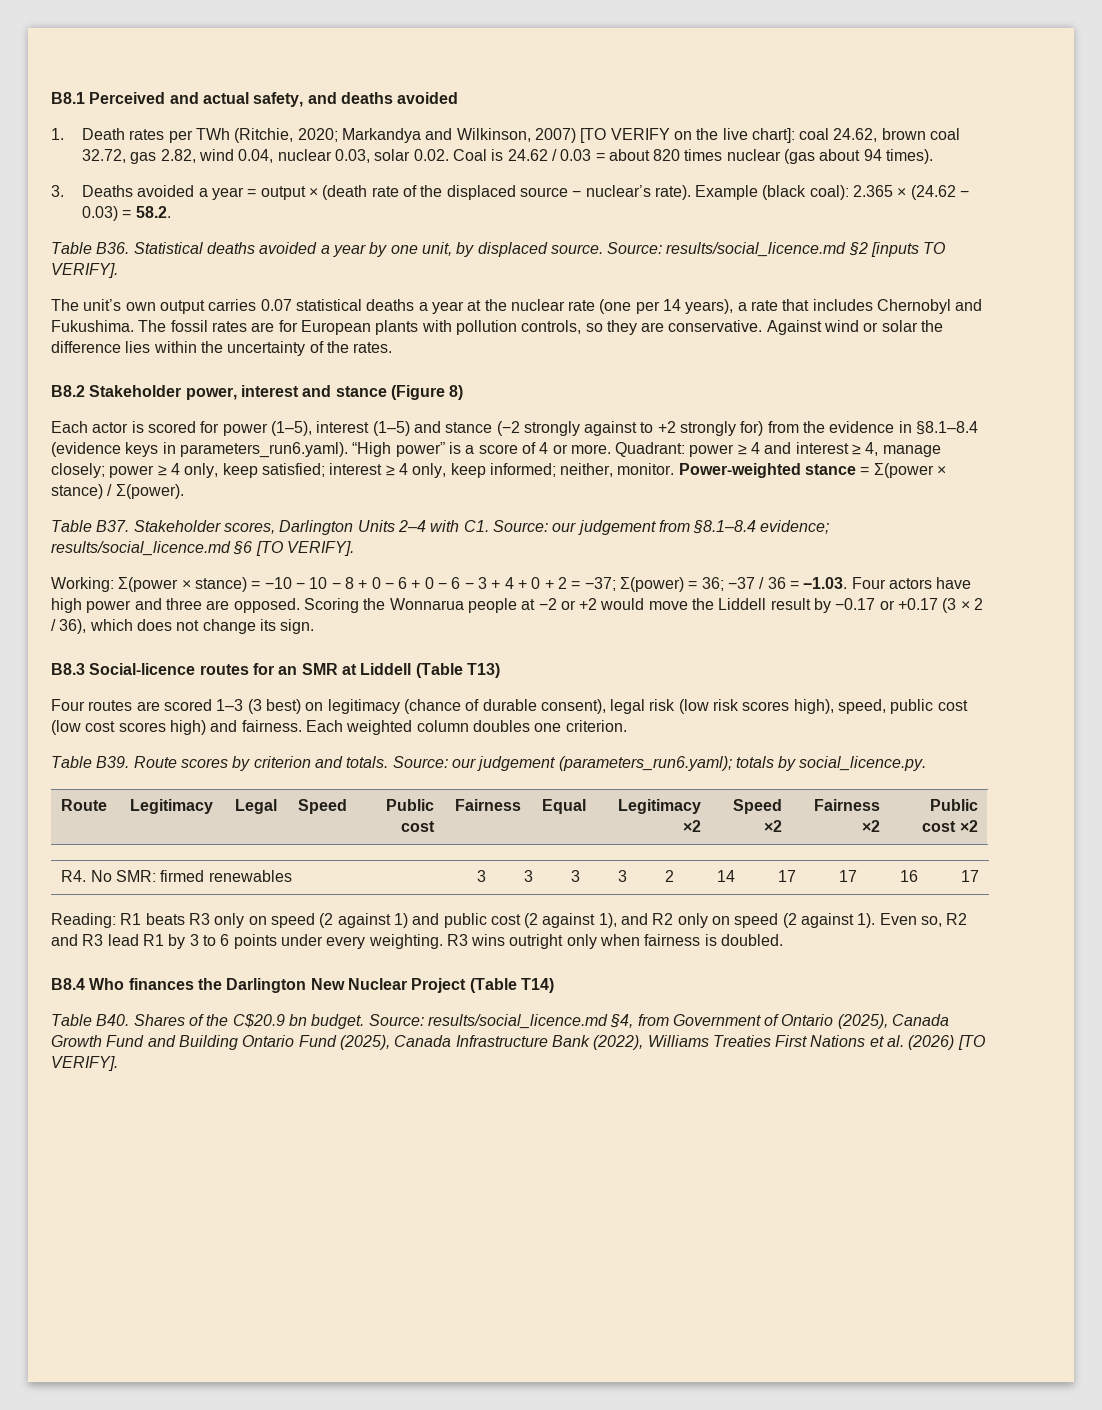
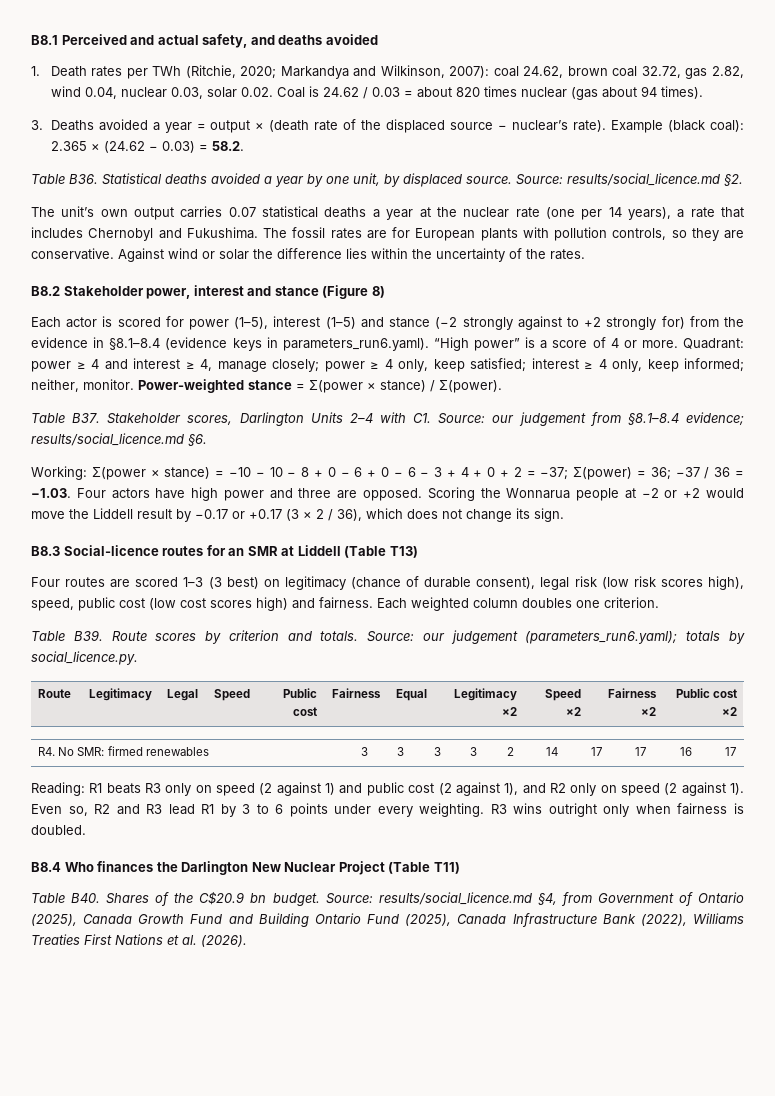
[534,128,795,143] 2007) [TO VERIFY on the live chart]: -> [449,66,490,78] 2007):
[848,242,946,257] [51,263,118,278] §2 [inputs TO VERIFY]. -> [724,174,743,186] §2.
[233,541,354,556] §6 [TO VERIFY]. -> [188,434,207,446] §6.
[520,978,554,993] T14) -> [433,862,460,874] T11)
[908,1035,985,1050] [51,1056,118,1071] (2026) [TO VERIFY]. -> [201,935,247,947] (2026).

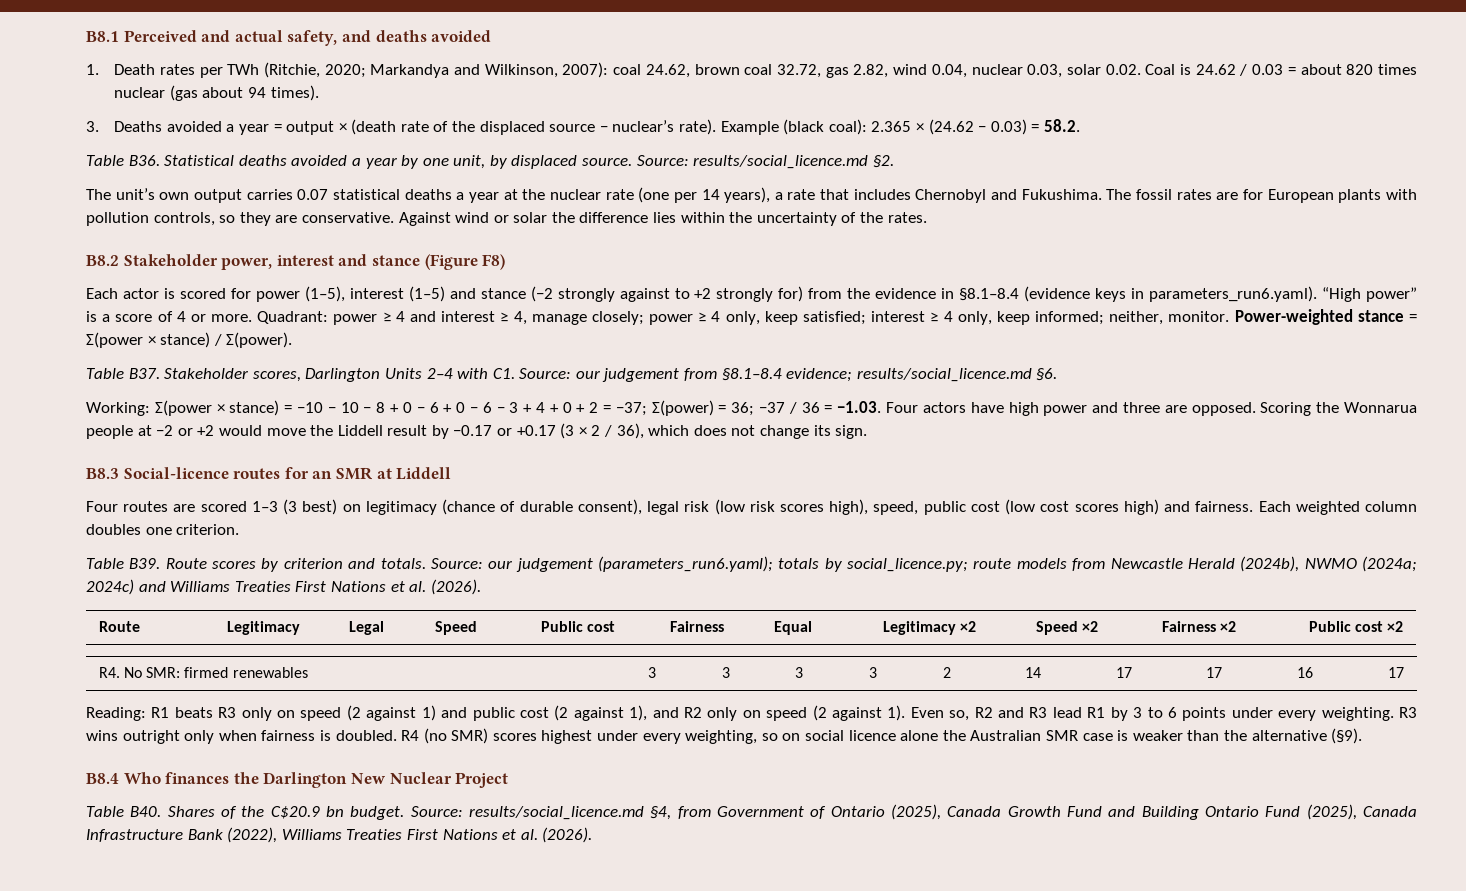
[371,286,385,298] 8) -> [482,254,506,270] F8)
[344,546,418,558] (Table T13) -> (452, 473) none
[31,651,138,665] social_licence.py. -> [847,556,1417,572] [86,579,481,595] social_licence.py; route models from Newcastle Herald (2024b), NWMO (2024a; 2024c) and Williams Treaties First Nations et al. (2026).
(86, 830) none -> [401,728,1363,744] R4 (no SMR) scores highest under every weighting, so on social licence alone the Australian SMR case is weaker than the alternative (§9).
[388,862,460,874] (Table T11) -> (509, 780) none

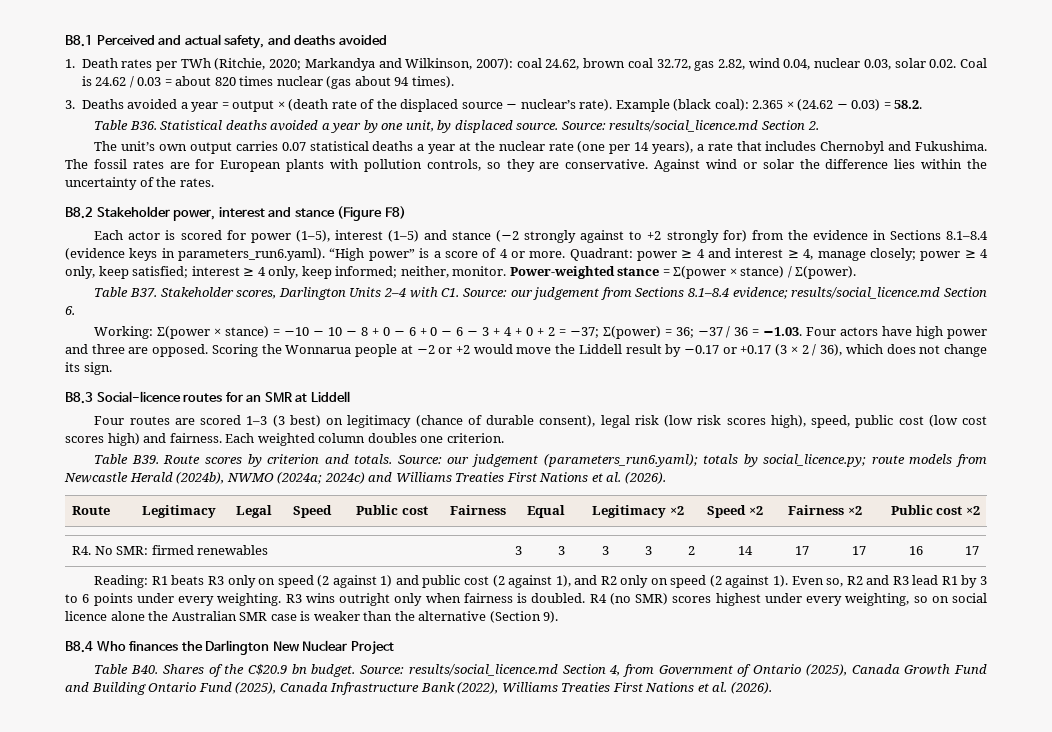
[872,155,894,168] §2. -> [761,120,819,130] Section 2.
[959,288,1020,301] §8.1–8.4 -> [889,230,989,240] Sections 8.1–8.4
[721,368,1058,382] §8.1–8.4 evidence; results/social_licence.md §6. -> [635,287,987,299] [65,306,75,315] Sections 8.1–8.4 evidence; results/social_licence.md Section 6.
[1331,728,1363,744] (§9). -> [489,611,559,623] (Section 9).
[650,806,672,820] §4, -> [562,664,621,676] Section 4,

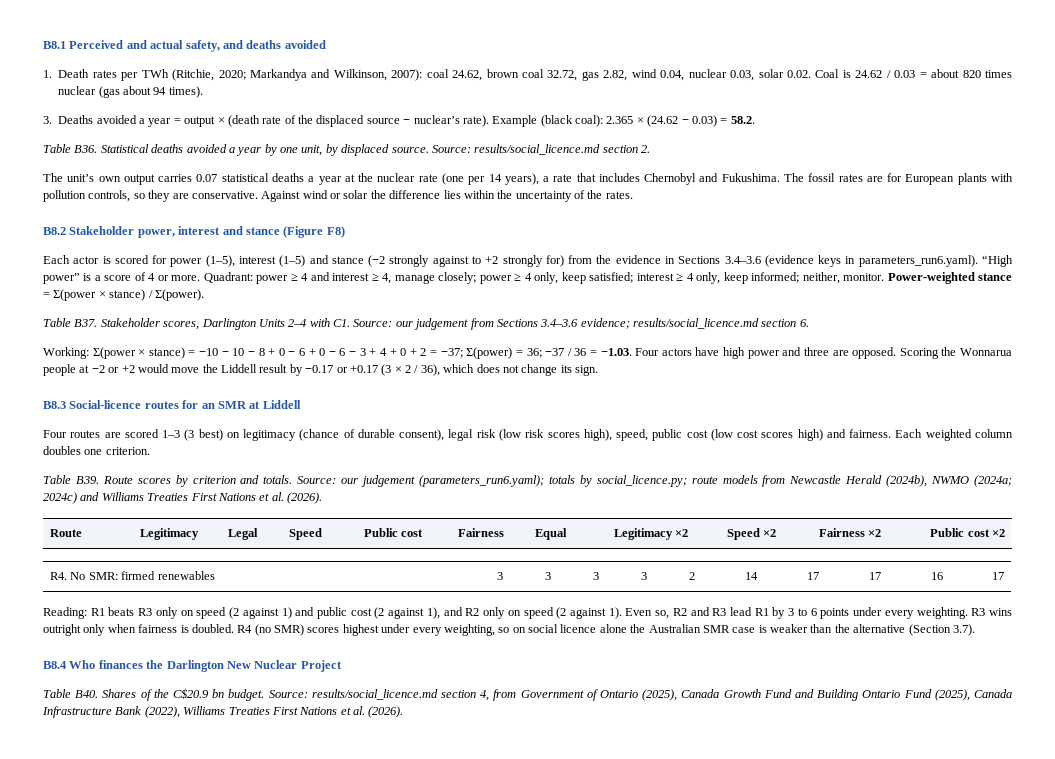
[761,120,805,130] Section -> [602,145,638,153] section
[946,231,989,240] 8.1–8.4 -> [724,256,761,264] 3.4–3.6
[688,288,730,297] 8.1–8.4 -> [540,319,579,327] 3.4–3.6
[944,287,987,297] Section -> [761,319,797,327] section
[543,611,559,623] 9). -> [952,624,975,636] 3.7).
[562,664,606,674] Section -> [440,690,476,698] section

